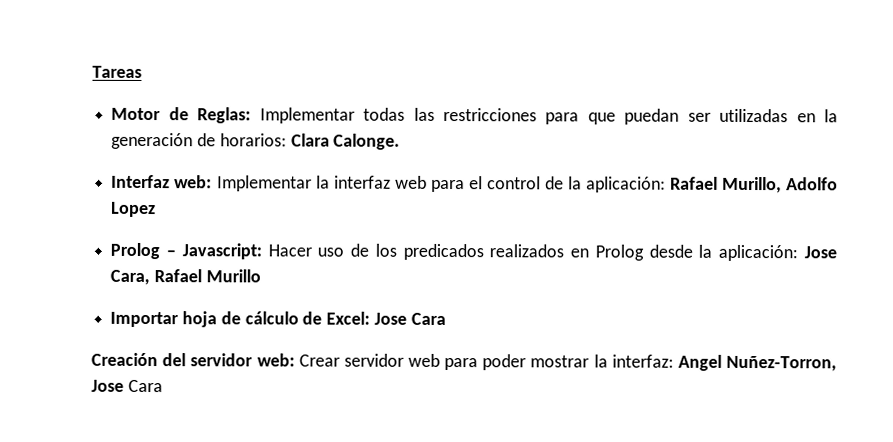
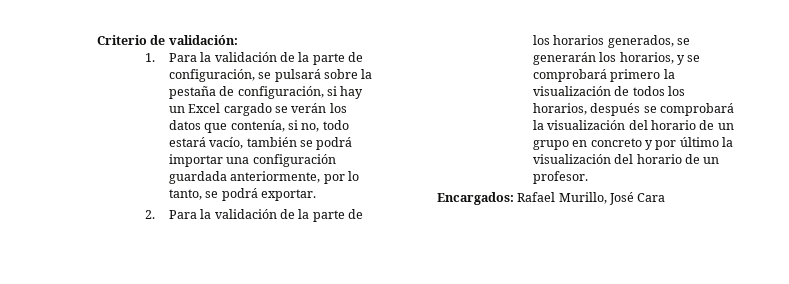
[92,65,143,78] [111,107,839,125] [111,132,401,150] [111,174,838,194] [111,201,157,218] [110,242,837,262] [110,269,261,286] [110,311,446,328] [91,352,838,372] [91,379,125,392] Tareas // Motor de Reglas: Implementar todas las restricciones para que puedan ser utilizadas en la generación de horarios: Clara Calonge. // Interfaz web: Implementar la interfaz web para el control de la aplicación: Rafael Murillo, Adolfo Lopez // Prolog – Javascript: Hacer uso de los predicados realizados en Prolog desde la aplicación: Jose Cara, Rafael Murillo // Importar hoja de cálculo de Excel: Jose Cara // Creación del servidor web: Crear servidor web para poder mostrar la interfaz: Angel Nuñez-Torron, Jose -> [96,35,238,45] [144,52,364,65] [168,69,373,82] [168,86,364,99] [168,103,347,116] [168,120,349,133] [168,137,353,150] [168,154,336,167] [168,171,359,184] [168,188,316,201] [144,209,364,222] [532,35,690,48] [532,52,701,65] [532,69,675,82] [532,86,685,96] [532,103,734,116] [532,120,734,130] [532,137,734,150] [532,154,720,164] [532,171,588,184] [436,192,635,205] Criterio de validación: // 1. Para la validación de la parte de configuración, se pulsará sobre la pestaña de configuración, si hay un Excel cargado se verán los datos que contenía, si no, todo estará vacío, también se podrá importar una configuración guardada anteriormente, por lo tanto, se podrá exportar. // 2. Para la validación de la parte de los horarios generados, se generarán los horarios, y se comprobará primero la visualización de todos los horarios, después se comprobará la visualización del horario de un grupo en concreto y por último la visualización del horario de un profesor. // Encargados: Rafael Murillo, José

